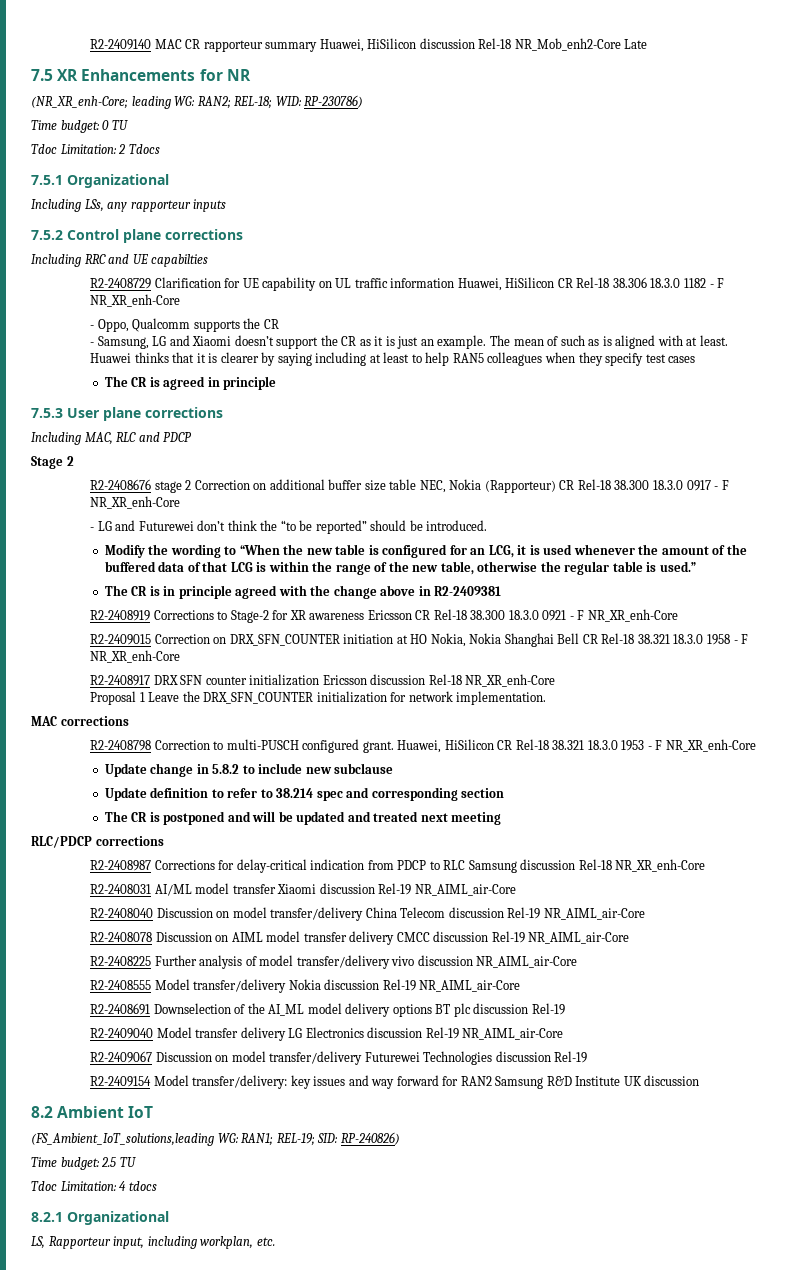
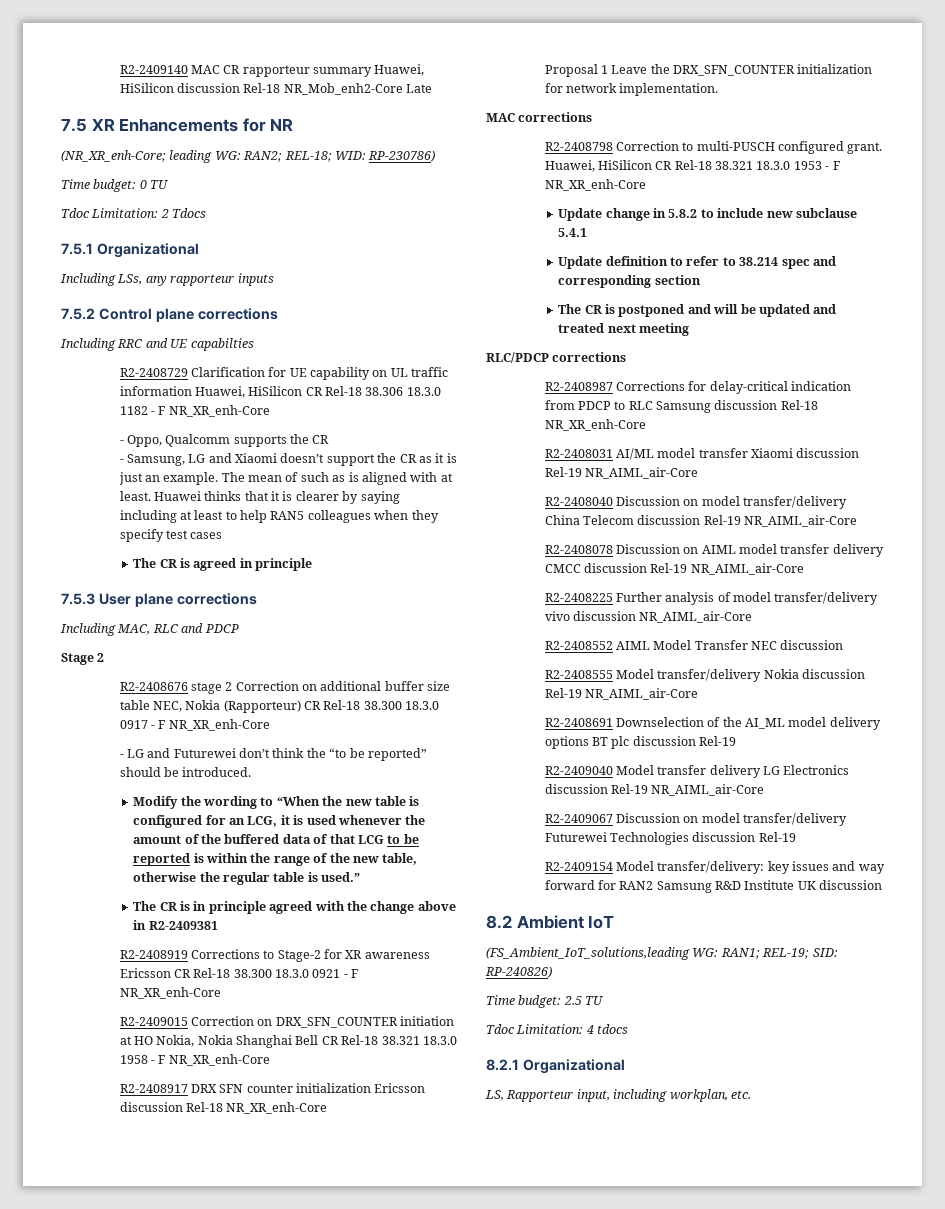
(253, 567) none -> [387,834,419,844] [133,853,191,866] to be reported
(394, 768) none -> [558,228,588,237] 5.4.1
(578, 962) none -> [544,640,844,650] // R2-2408552 AIML Model Transfer NEC discussion

